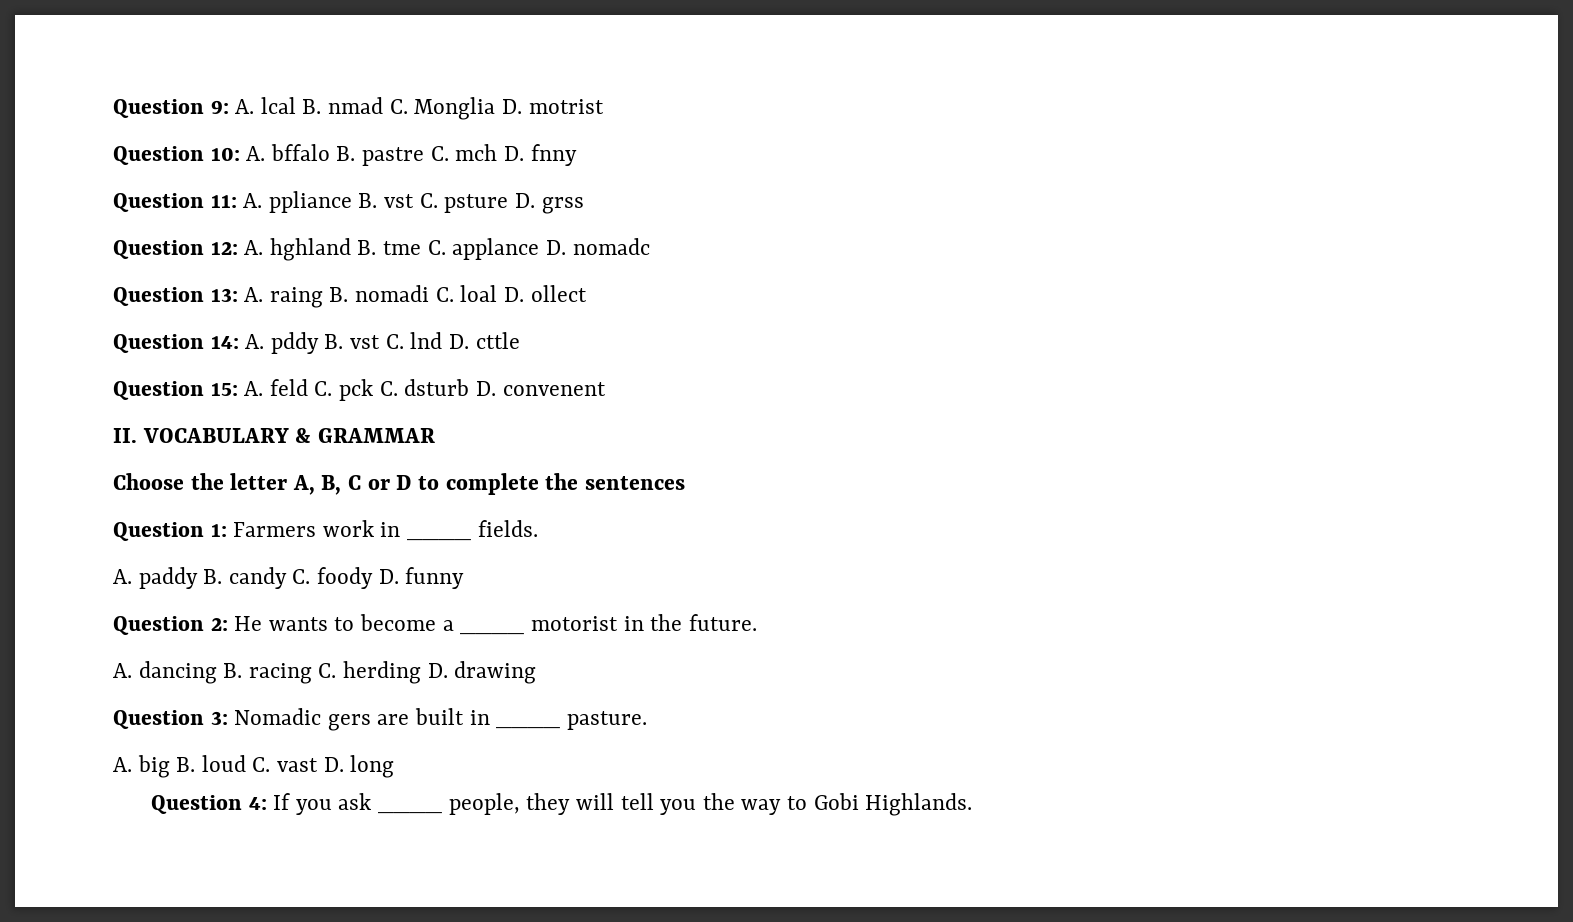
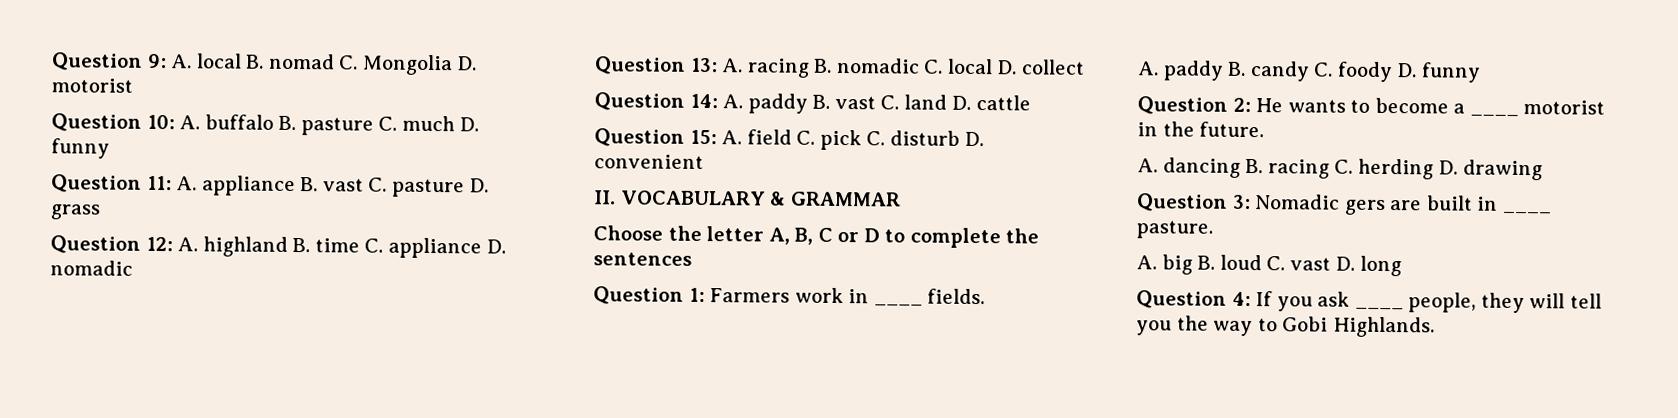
[260,97,604,120] [113,144,577,166] [113,191,584,214] [113,238,650,261] [113,285,587,308] [113,332,520,354] [113,379,606,401] lcal B. nmad C. Monglia D. motrist // Question 10: A. bffalo B. pastre C. mch D. fnny // Question 11: A. ppliance B. vst C. psture D. grss // Question 12: A. hghland B. tme C. applance D. nomadc // Question 13: A. raing B. nomadi C. loal D. ollect // Question 14: A. pddy B. vst C. lnd D. cttle // Question 15: A. feld C. pck C. dsturb D. convenent -> [196,53,478,76] [51,78,133,93] [51,113,480,136] [51,138,110,159] [51,174,490,198] [50,204,101,220] [50,235,507,259] [50,260,133,276] [594,56,1085,78] [594,92,1031,114] [594,128,985,151] [594,154,704,170] local B. nomad C. Mongolia D. motorist // Question 10: A. buffalo B. pasture C. much D. funny // Question 11: A. appliance B. vast C. pasture D. grass // Question 12: A. highland B. time C. appliance D. nomadic // Question 13: A. racing B. nomadic C. local D. collect // Question 14: A. paddy B. vast C. land D. cattle // Question 15: A. field C. pick C. disturb D. convenient

